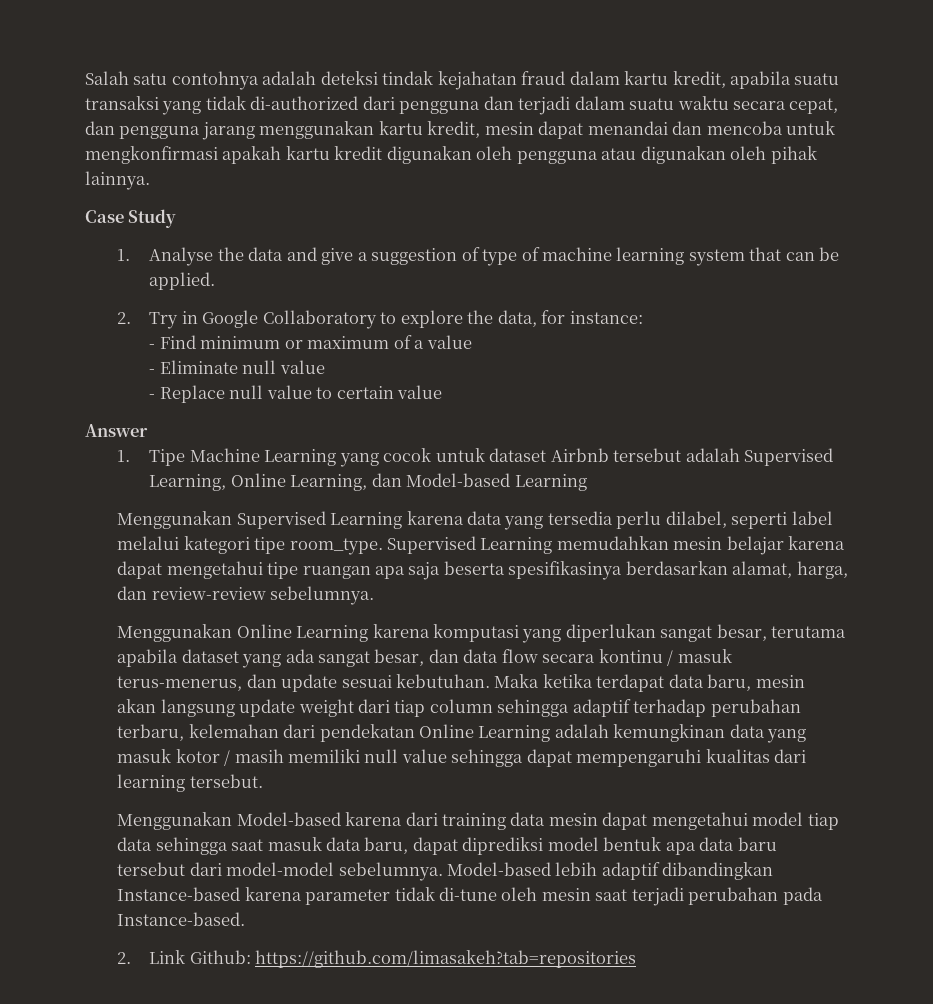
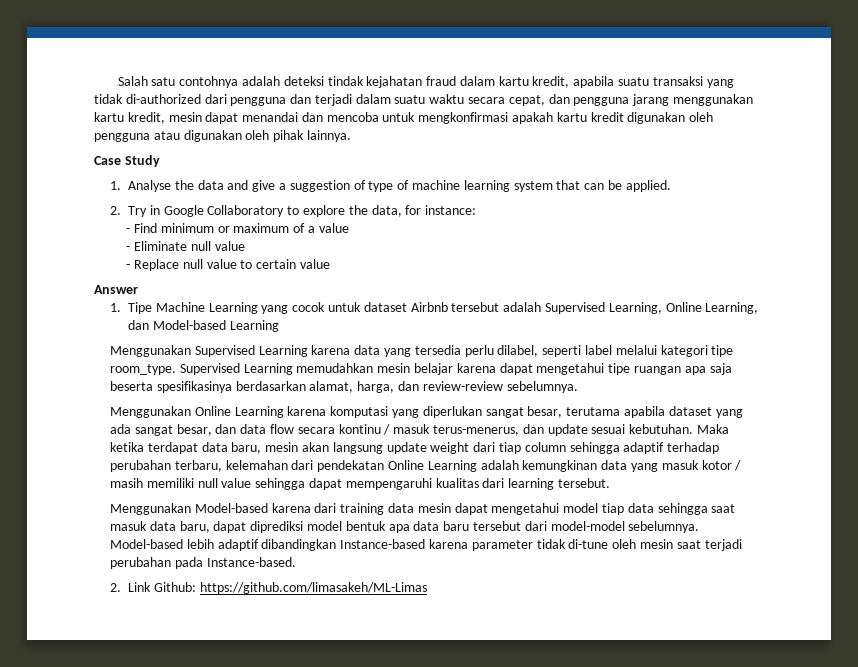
[255,950,637,968] https://github.com/limasakeh?tab=repositories -> [199,582,427,594] https://github.com/limasakeh/ML-Limas

